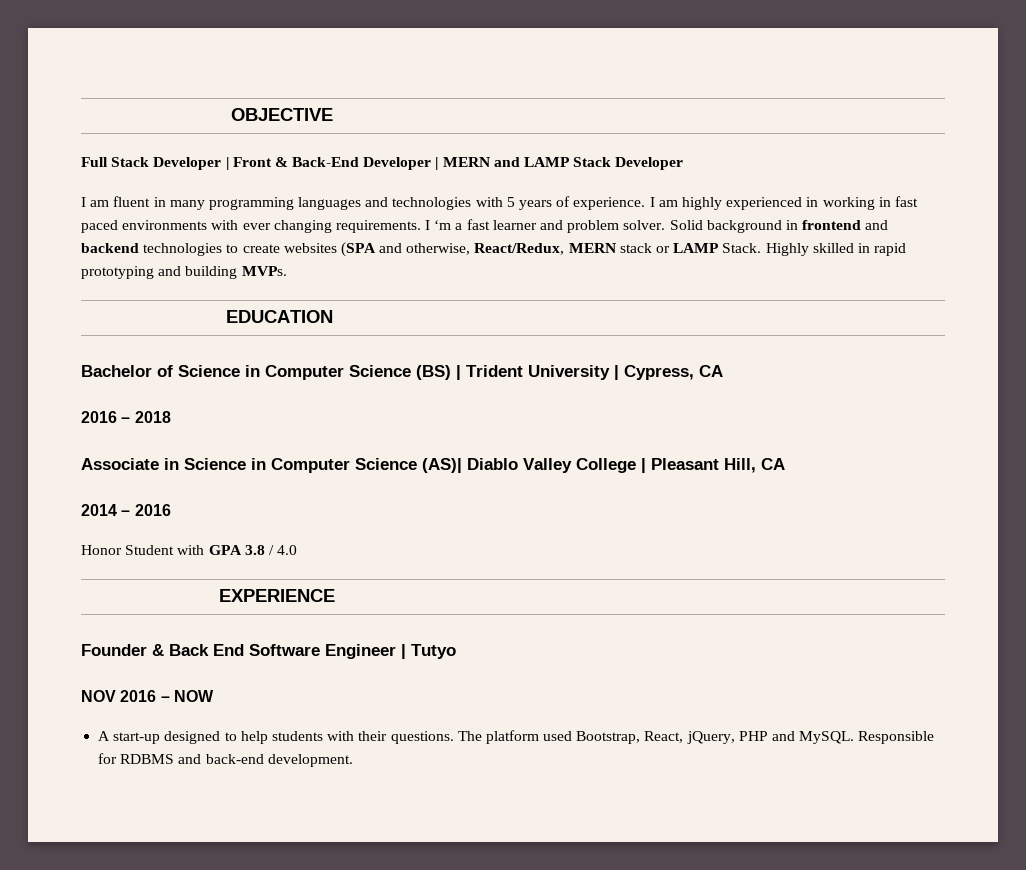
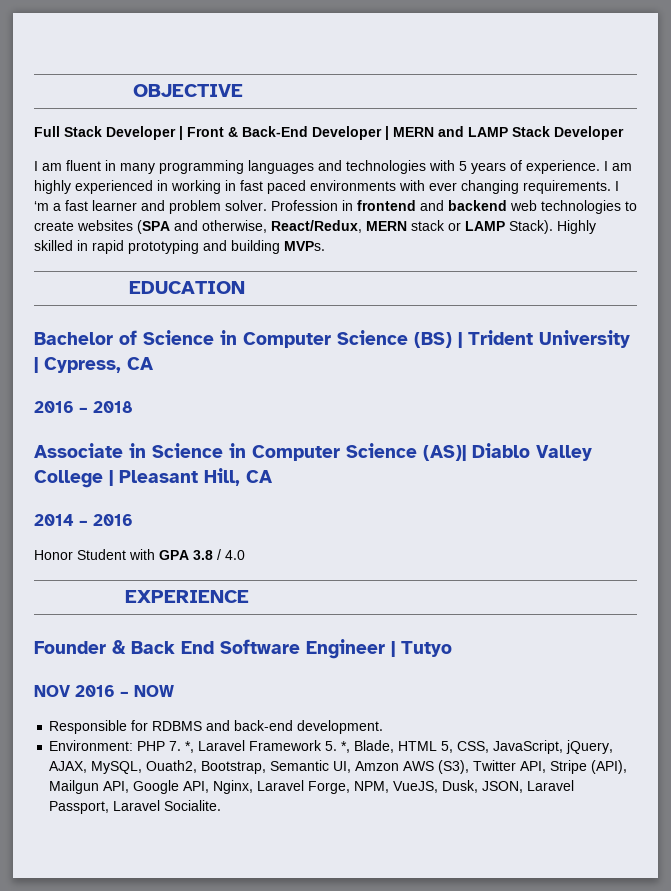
[669,220,782,233] Solid background -> [271,200,338,211] Profession
(139, 248) none -> [510,200,537,211] web
[722,243,762,253] Stack. -> [509,220,553,234] Stack).
[98,730,855,744] A start-up designed to help students with their questions. The platform used Bootstrap, React, jQuery, PHP and MySQL. -> (174, 691) none
(353, 760) none -> [49,740,614,754] [49,760,628,774] [49,780,575,794] [49,800,222,814] // Environment: PHP 7. *, Laravel Framework 5. *, Blade, HTML 5, CSS, JavaScript, jQuery, AJAX, MySQL, Ouath2, Bootstrap, Semantic UI, Amzon AWS (S3), Twitter API, Stripe (API), Mailgun API, Google API, Nginx, Laravel Forge, NPM, VueJS, Dusk, JSON, Laravel Passport, Laravel Socialite.

